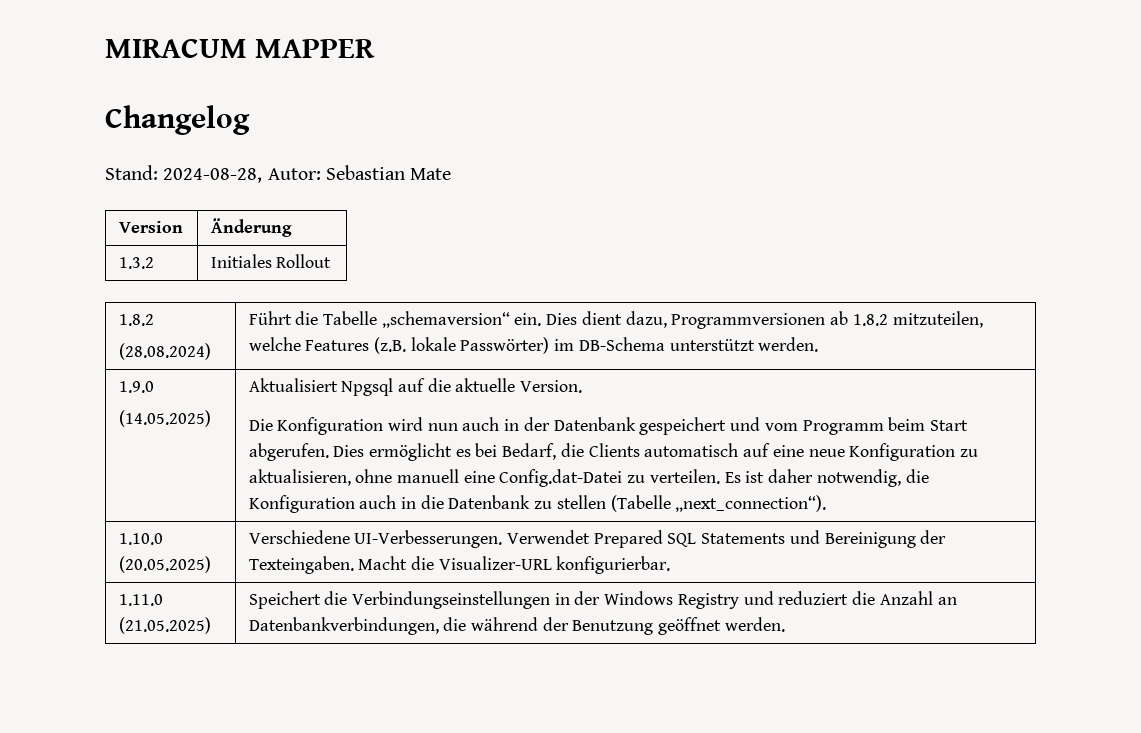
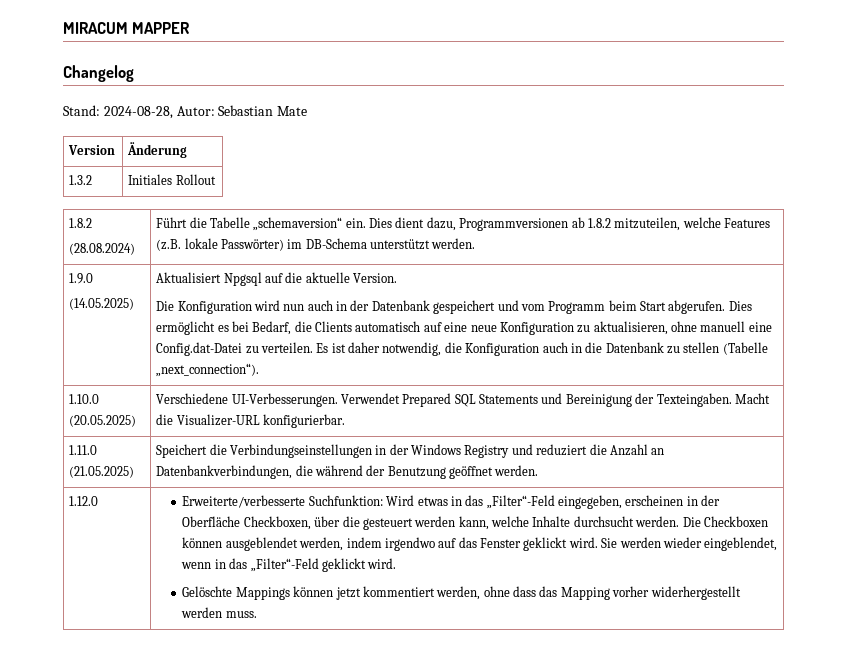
(785, 624) none -> [69,496,99,506] [182,495,721,509] [182,516,768,530] [182,537,778,551] [181,558,397,572] [182,586,741,600] [181,607,257,618] // 1.12.0 | Erweiterte/verbesserte Suchfunktion: Wird etwas in das „Filter“-Feld eingegeben, erscheinen in der Oberfläche Checkboxen, über die gesteuert werden kann, welche Inhalte durchsucht werden. Die Checkboxen können ausgeblendet werden, indem irgendwo auf das Fenster geklickt wird. Sie werden wieder eingeblendet, wenn in das „Filter“-Feld geklickt wird. // Gelöschte Mappings können jetzt kommentiert werden, ohne dass das Mapping vorher widerhergestellt werden muss.

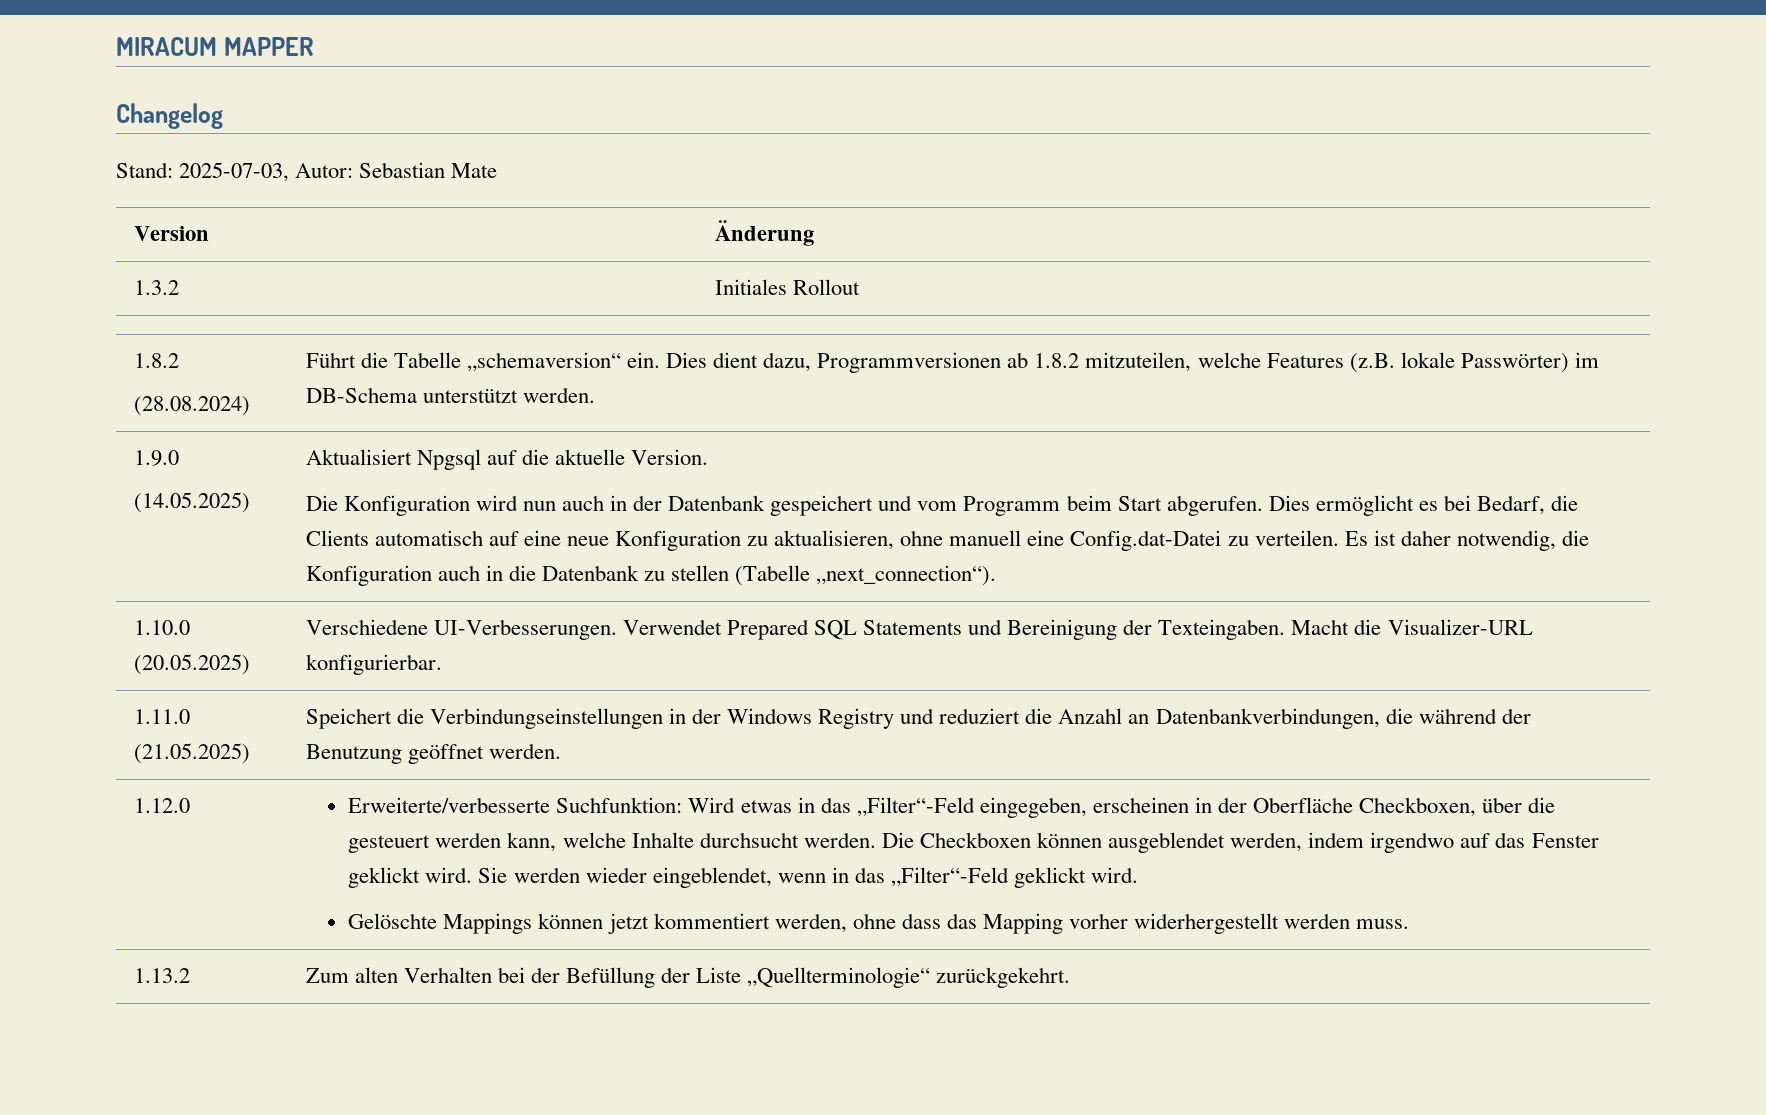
[103,106,173,119] 2024-08-28, -> [179,162,290,182] 2025-07-03,
(257, 614) none -> [133,968,190,983] [305,967,1071,988] // 1.13.2 | Zum alten Verhalten bei der Befüllung der Liste „Quellterminologie“ zurückgekehrt.

